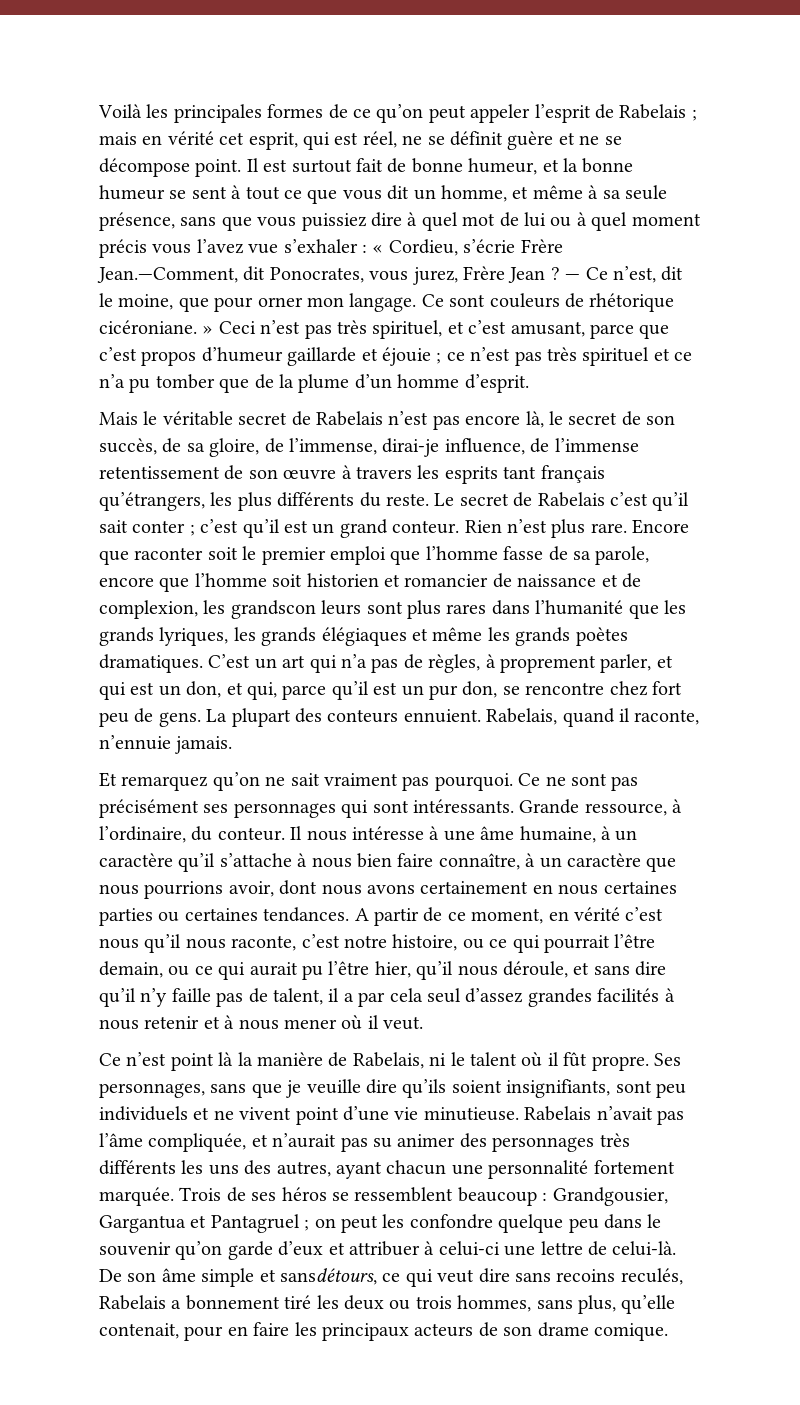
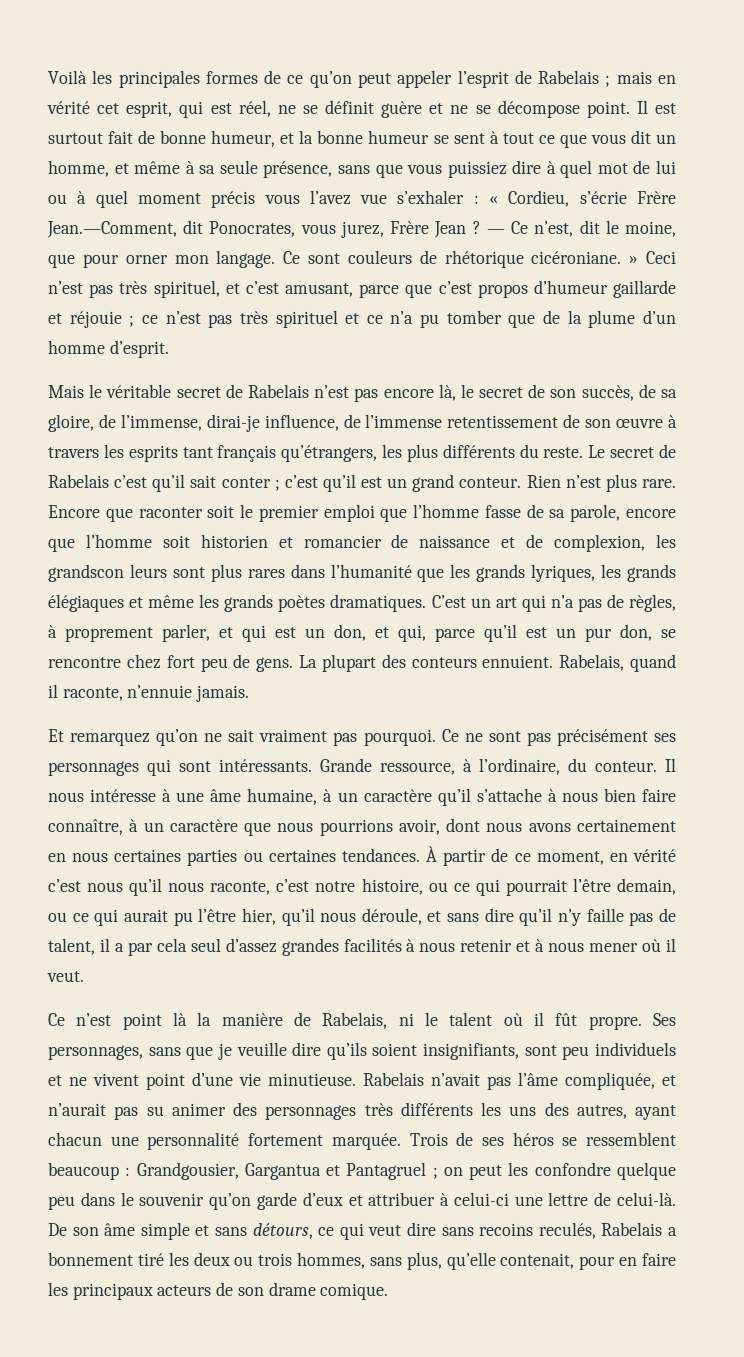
[382,347,431,366] éjouie -> [69,311,122,328] réjouie
[354,908,369,921] A -> [426,846,438,862] À
[280,1268,377,1285] sansdétours, -> [215,1223,313,1239] sans détours,

